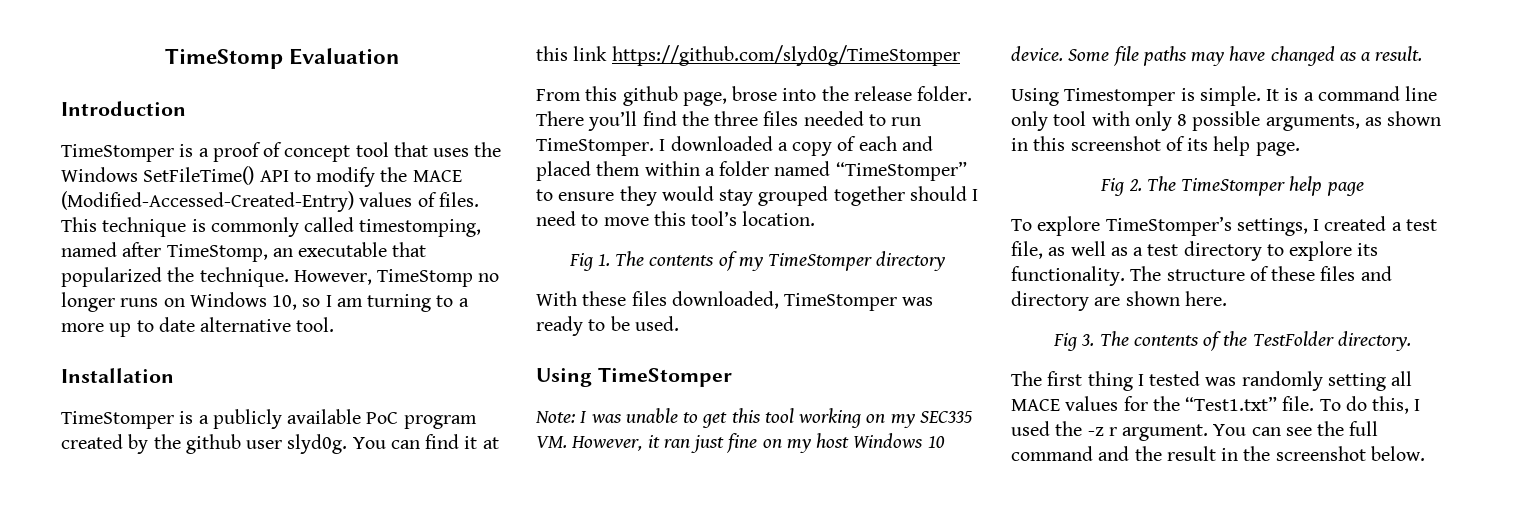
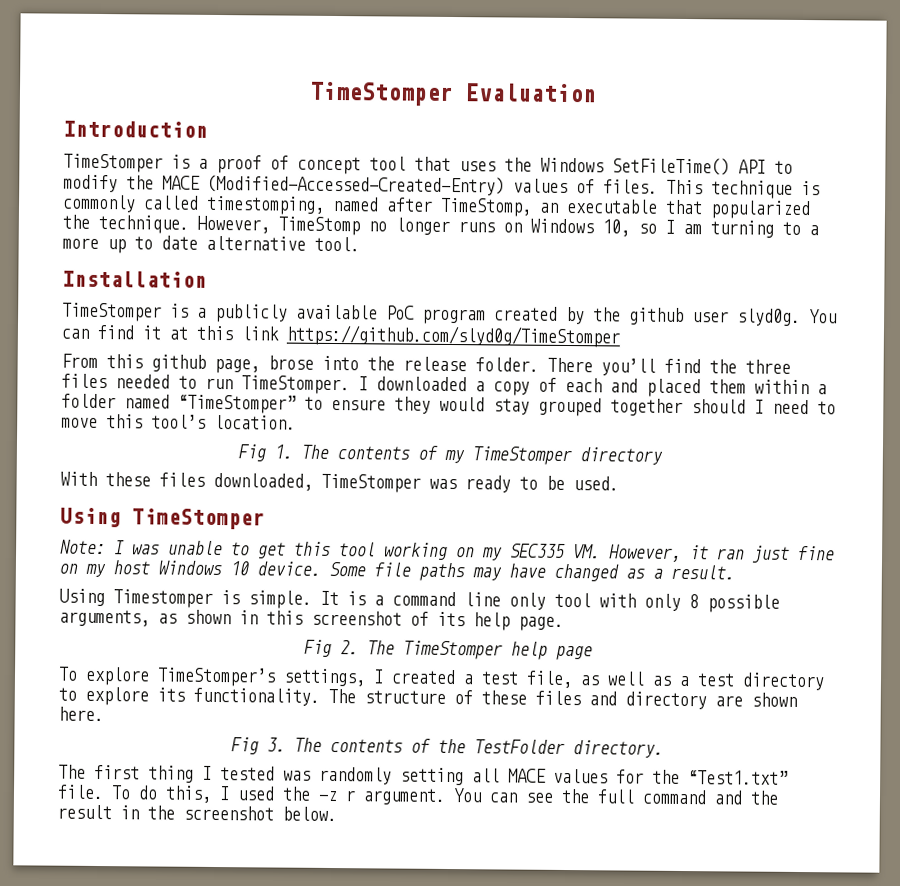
[164,48,283,69] TimeStomp -> [309,81,454,107] TimeStomper

